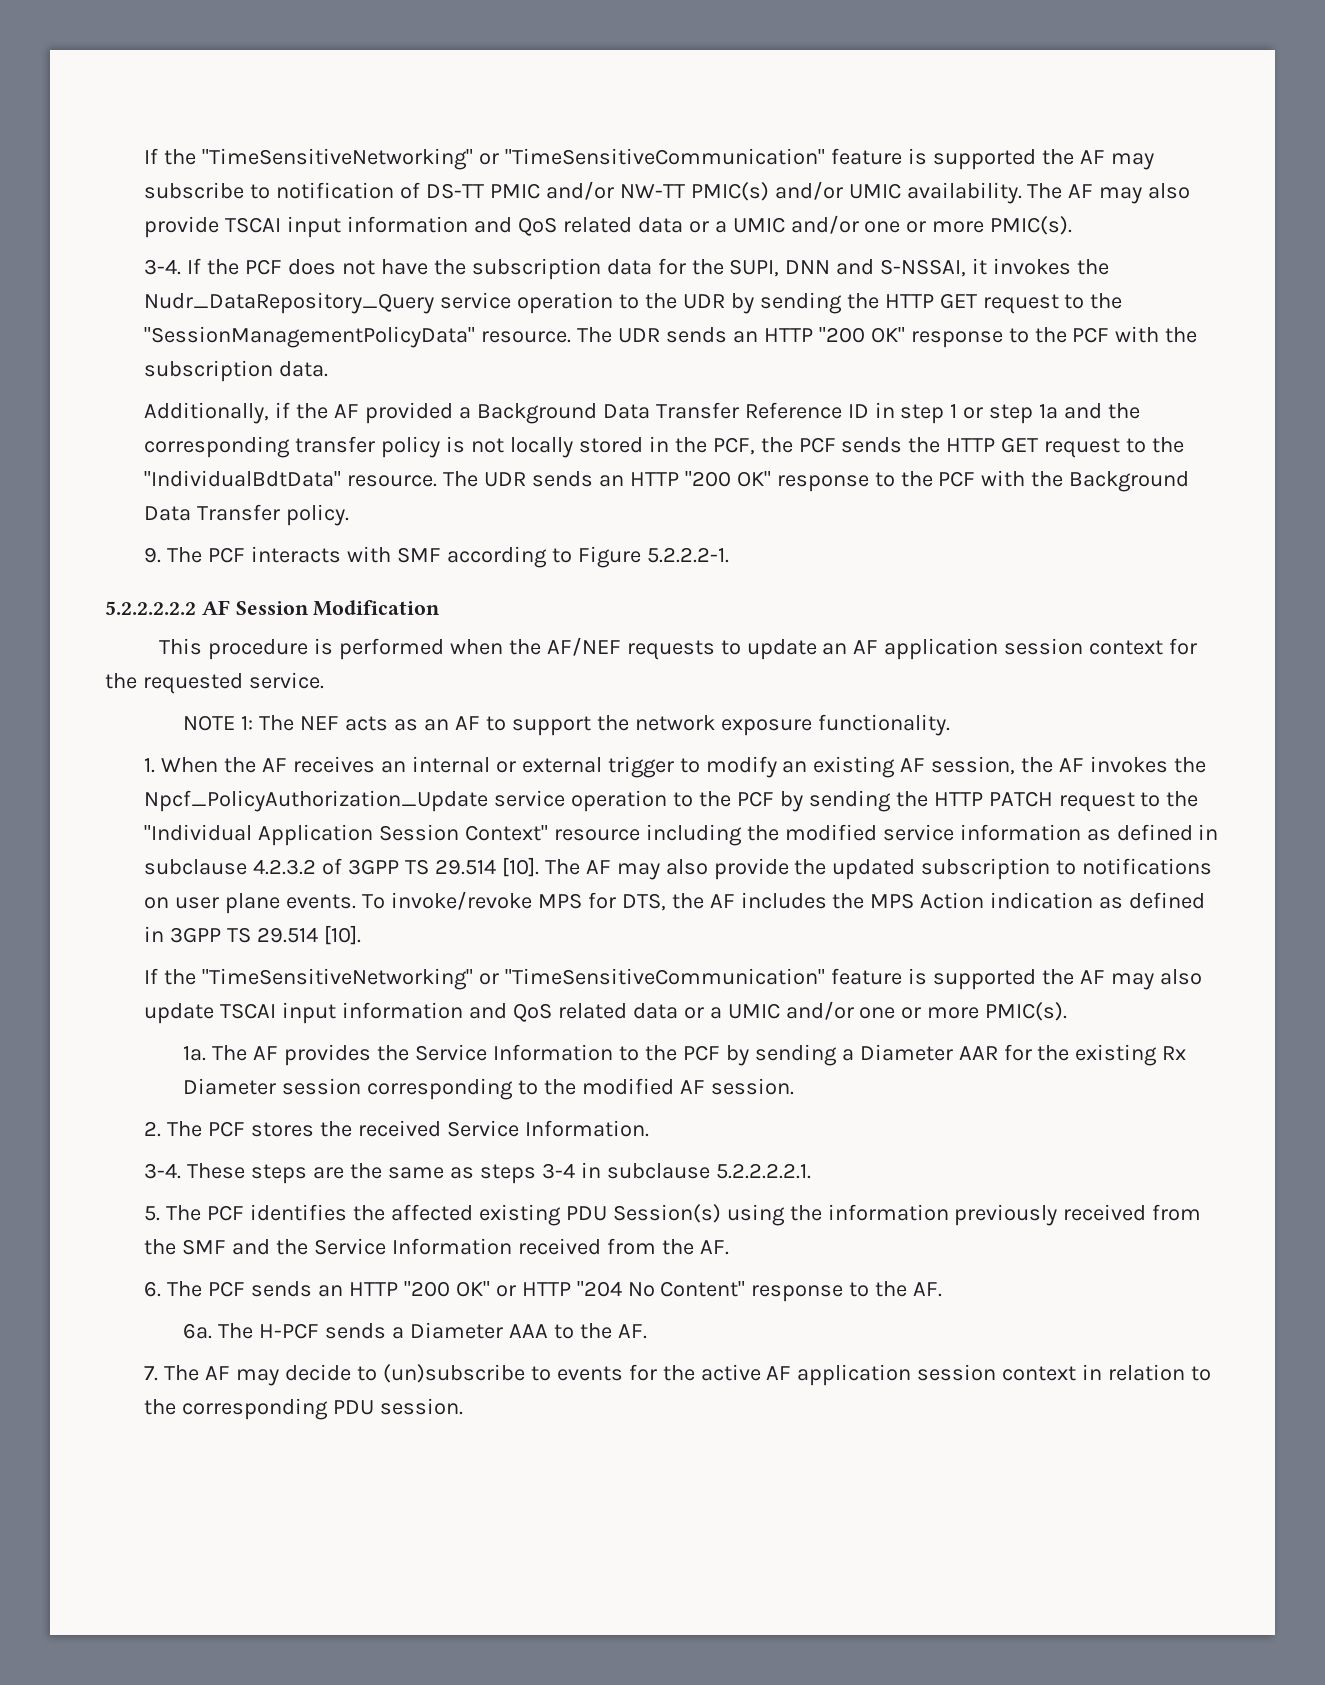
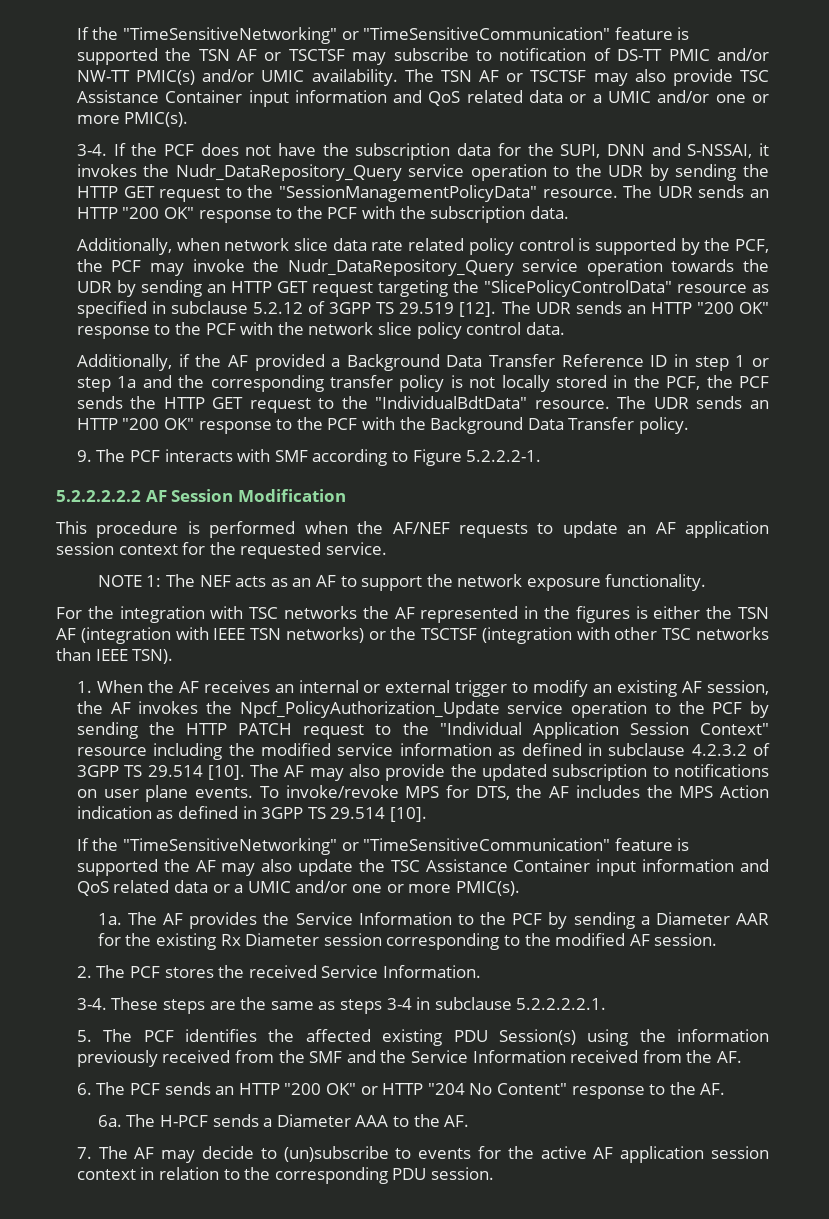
[144,148,1105,170] If the "TimeSensitiveNetworking" or "TimeSensitiveCommunication" feature is supported the AF -> [76,27,690,44] [76,48,345,65] If the "TimeSensitiveNetworking" or "TimeSensitiveCommunication" feature is supported the TSN AF or TSCTSF
[1068,183,1191,204] [144,216,282,238] AF may also provide TSCAI -> [440,69,769,86] [76,90,243,103] TSN AF or TSCTSF may also provide TSC Assistance Container
(329, 369) none -> [76,238,770,255] [76,259,769,276] [76,280,769,297] [76,301,769,318] [76,322,565,339] // Additionally, when network slice data rate related policy control is supported by the PCF, the PCF may invoke the Nudr_DataRepository_Query service operation towards the UDR by sending an HTTP GET request targeting the "SlicePolicyControlData" resource as specified in subclause 5.2.12 of 3GPP TS 29.519 [12]. The UDR sends an HTTP "200 OK" response to the PCF with the network slice policy control data.
(950, 725) none -> [56,606,769,623] [56,627,769,644] [56,648,174,664] // For the integration with TSC networks the AF represented in the figures is either the TSN AF (integration with IEEE TSN networks) or the TSCTSF (integration with other TSC networks than IEEE TSN).
[220,1003,277,1019] TSCAI -> [358,859,591,872] the TSC Assistance Container

